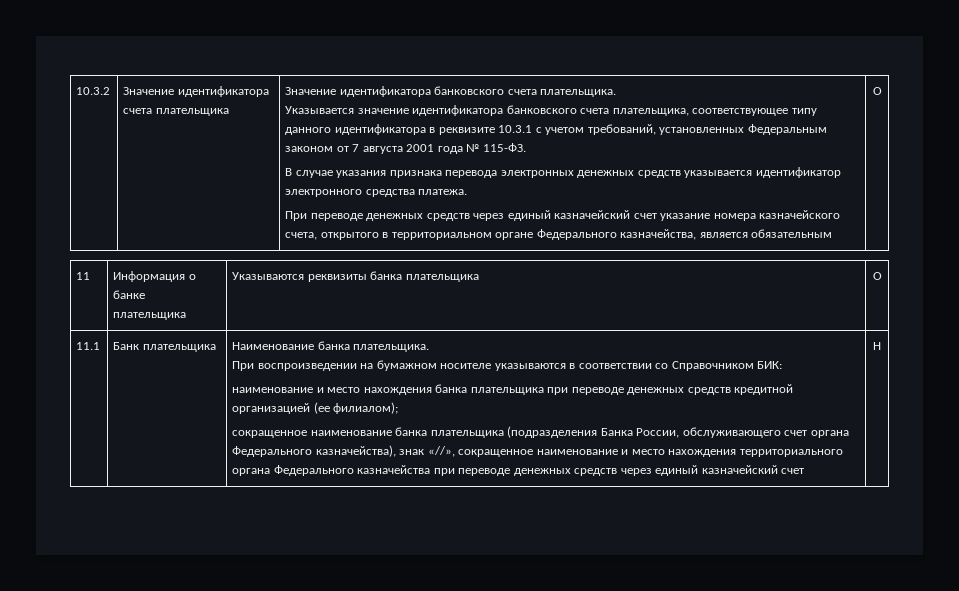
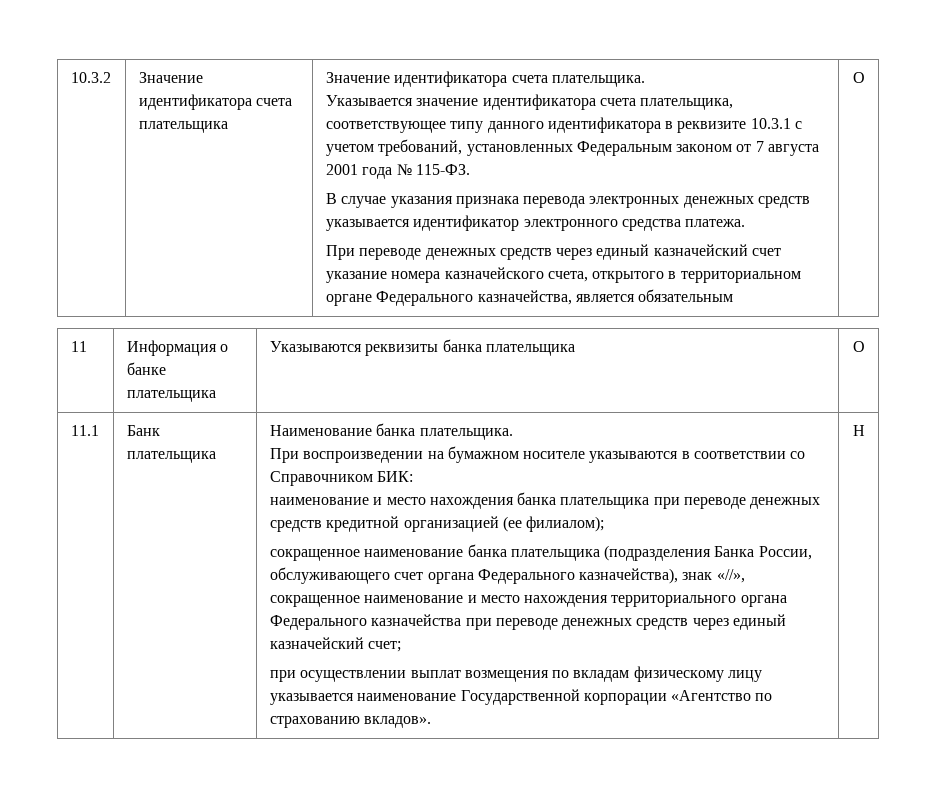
[434,86,505,95] банковского -> (508, 79) none
[506,105,577,114] банковского -> (596, 102) none
[781,468,805,474] счет -> [368,641,402,652] [269,666,763,682] [269,689,773,705] [269,716,432,728] счет; // при осуществлении выплат возмещения по вкладам физическому лицу указывается наименование Государственной корпорации «Агентство по страхованию вкладов».

